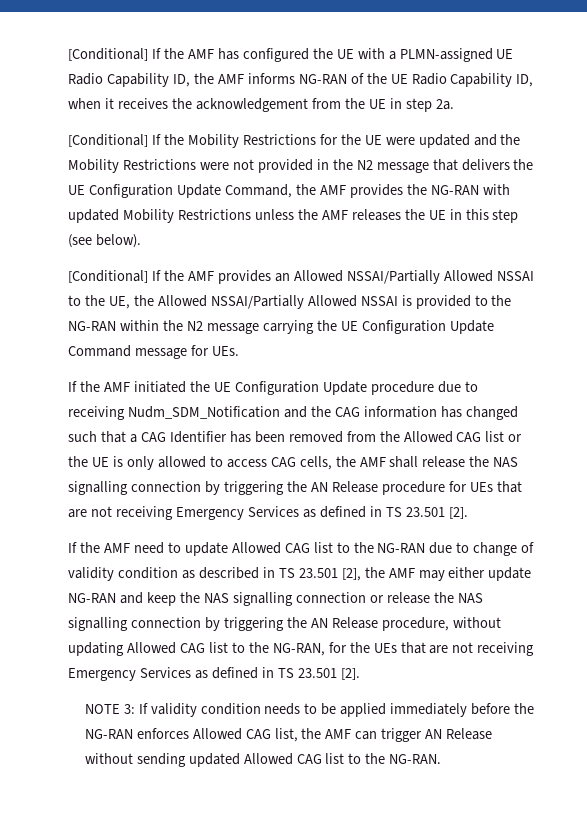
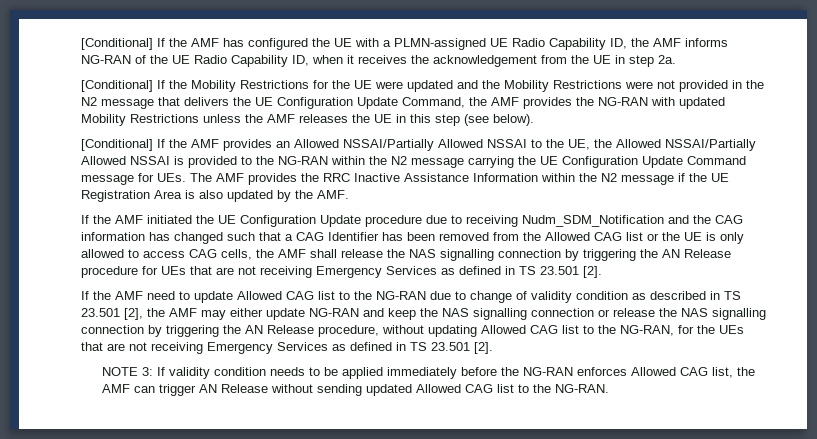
(240, 351) none -> [189,173,729,185] [80,190,349,202] The AMF provides the RRC Inactive Assistance Information within the N2 message if the UE Registration Area is also updated by the AMF.

